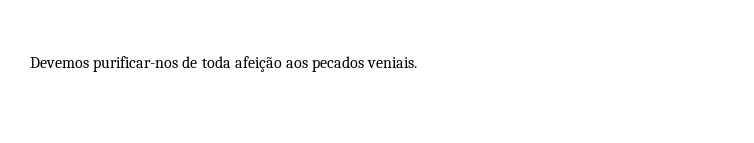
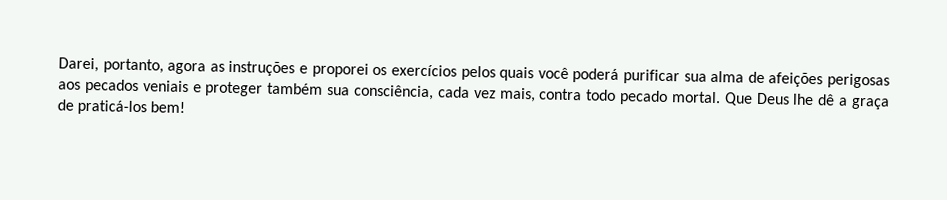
[30,56,418,72] Devemos purificar-nos de toda afeição aos pecados veniais. -> [58,57,890,89] [58,78,891,110] [57,99,186,116] Darei, portanto, agora as instruções e proporei os exercícios pelos quais você poderá purificar sua alma de afeições perigosas aos pecados veniais e proteger também sua consciência, cada vez mais, contra todo pecado mortal. Que Deus lhe dê a graça de praticá-los bem!

